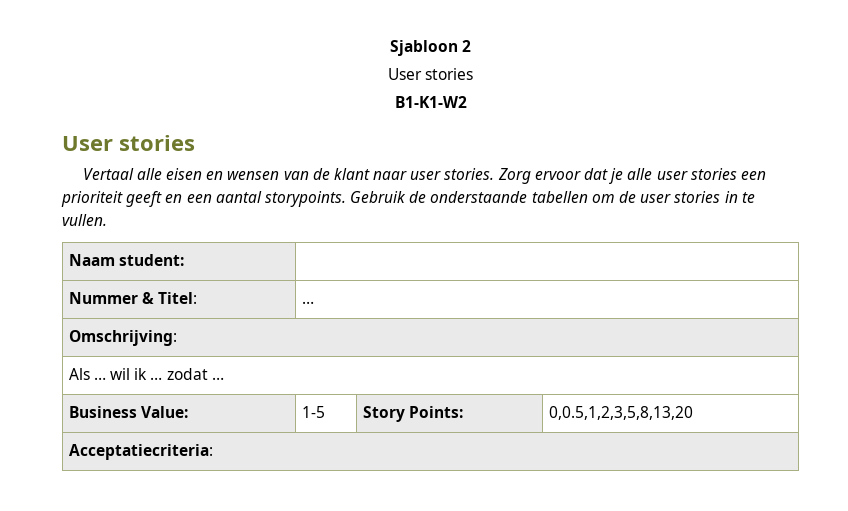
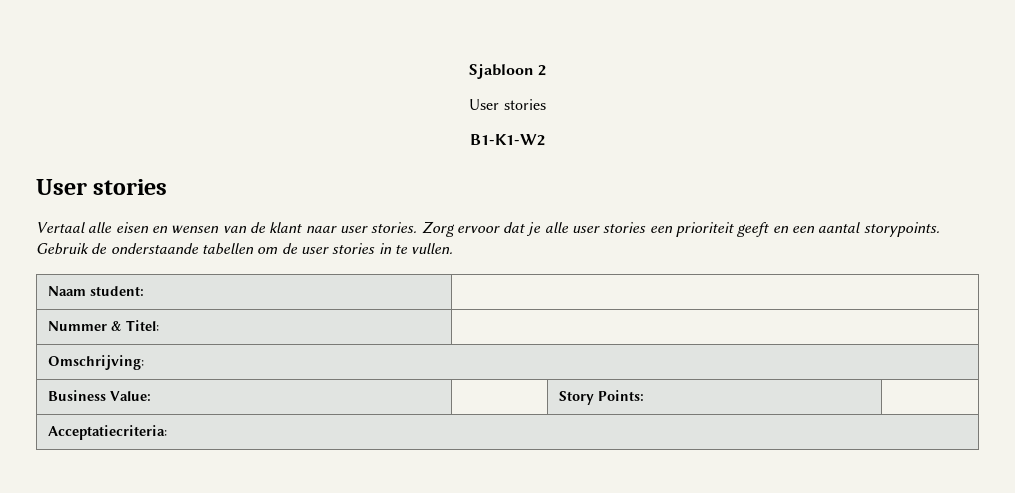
[301,301,314,304] … -> (160, 325) none
[68,368,224,380] // Als … wil ik … zodat … -> (145, 362) none
[301,406,325,418] 1-5 -> (152, 396) none
[548,406,693,420] 0,0.5,1,2,3,5,8,13,20 -> (645, 395) none

